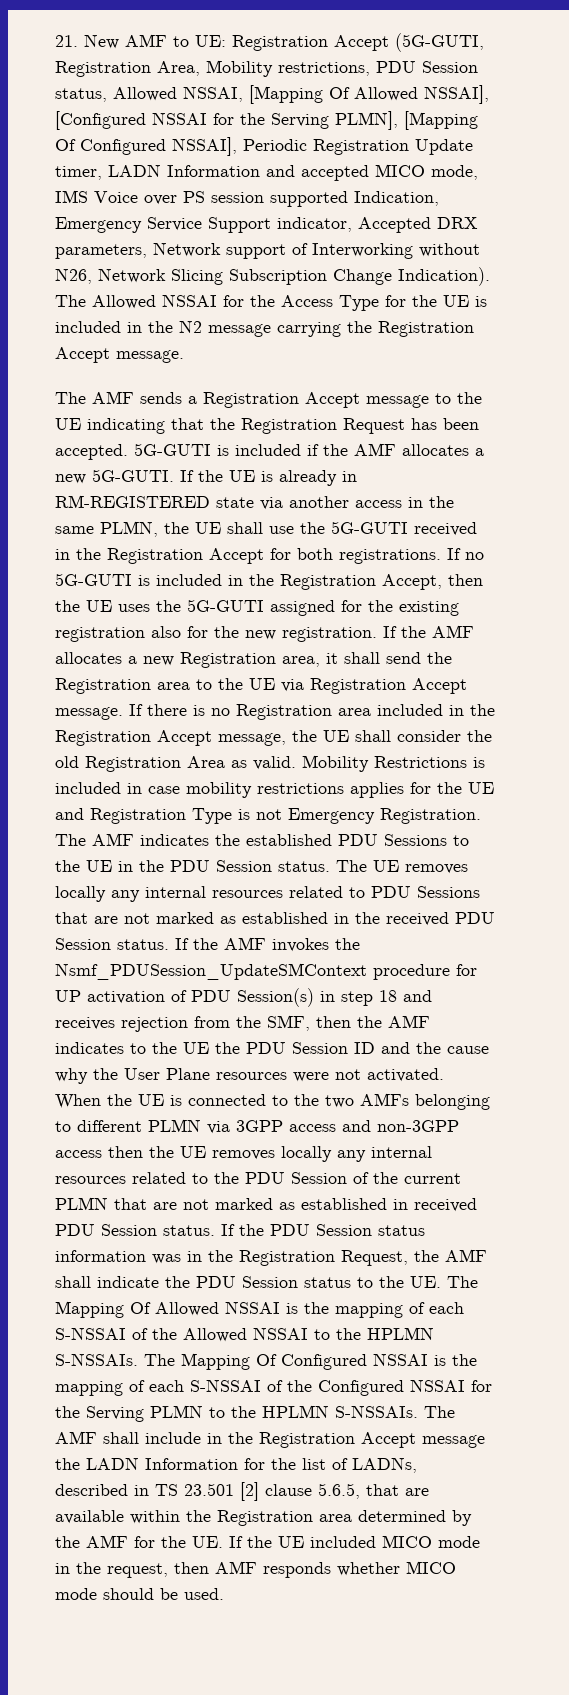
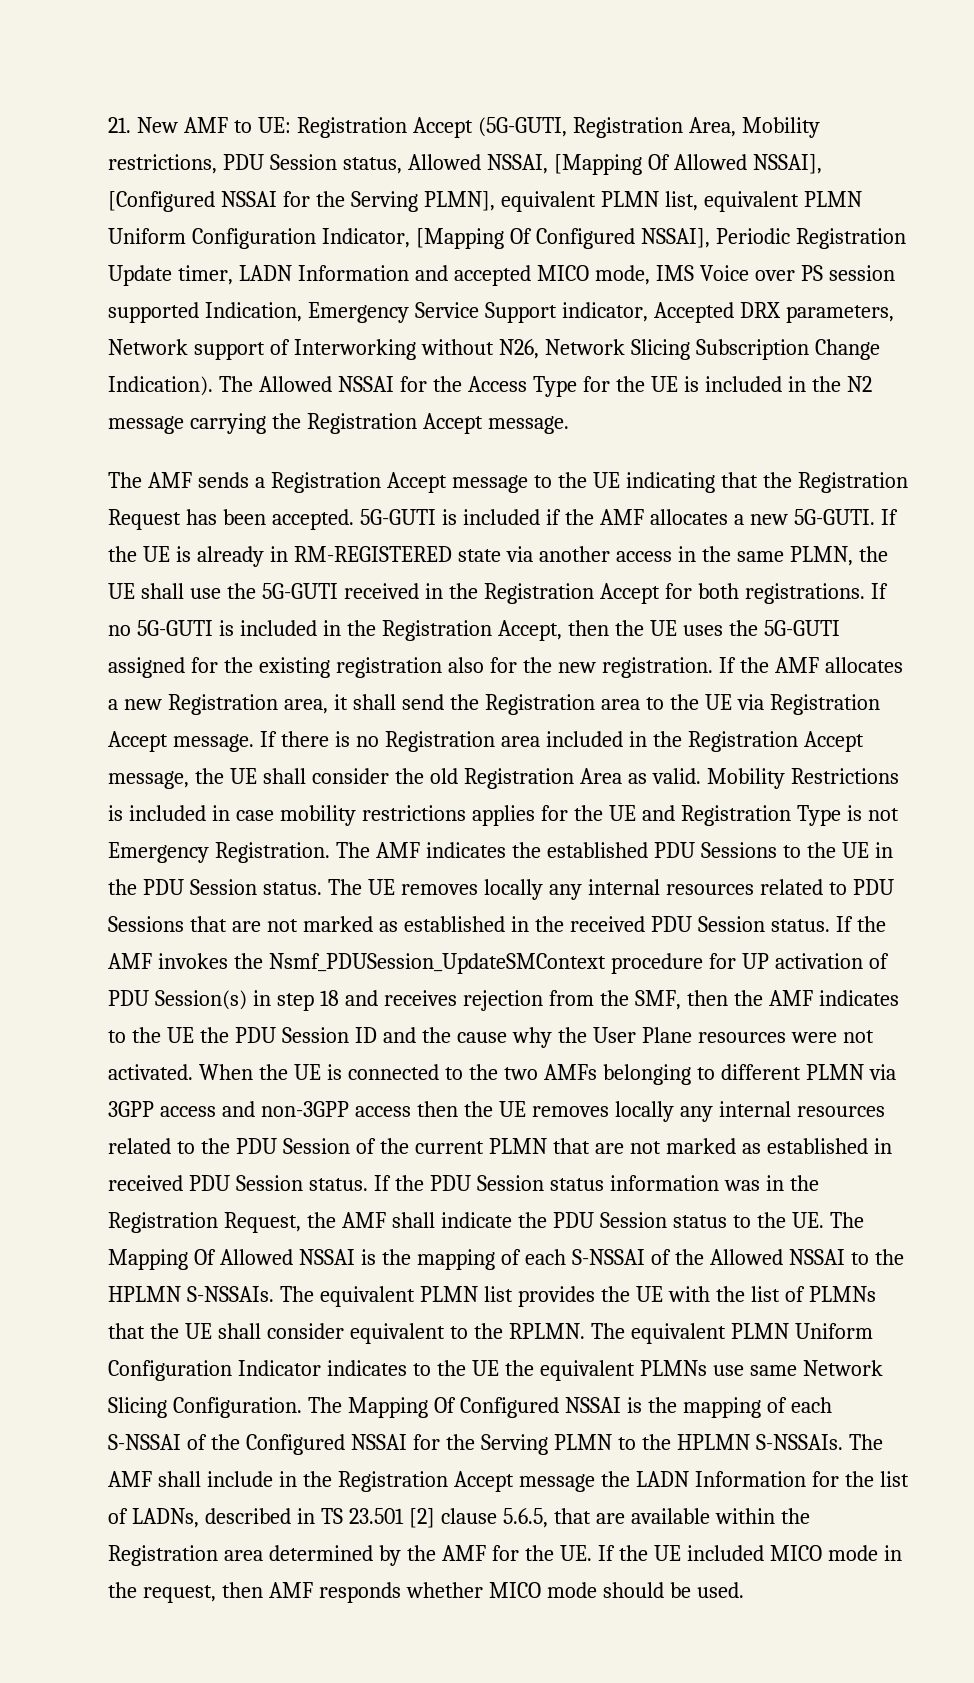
(399, 120) none -> [501,191,862,212] [108,228,411,249] equivalent PLMN list, equivalent PLMN Uniform Configuration Indicator,
(176, 1360) none -> [320,1286,876,1307] [108,1323,873,1344] [108,1360,883,1381] [108,1397,343,1418] equivalent PLMN list provides the UE with the list of PLMNs that the UE shall consider equivalent to the RPLMN. The equivalent PLMN Uniform Configuration Indicator indicates to the UE the equivalent PLMNs use same Network Slicing Configuration. The

